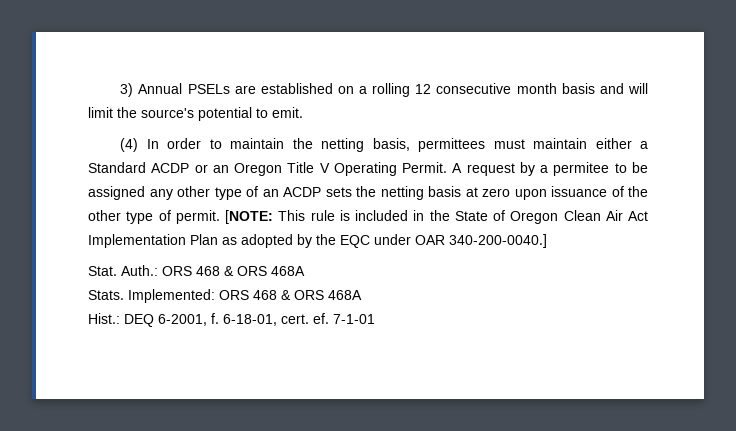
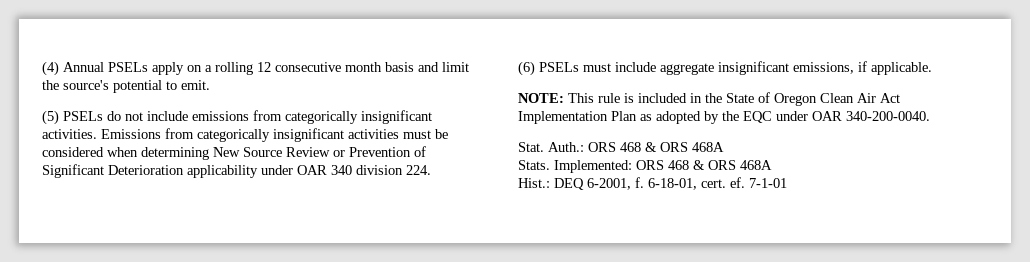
[120,83,134,97] 3) -> [42,61,59,76] (4)
[234,83,333,94] are established -> [152,62,184,75] apply
[628,83,649,94] will -> (439, 67) none
[120,138,648,152] [88,162,648,176] [88,186,648,200] [88,210,273,224] (4) In order to maintain the netting basis, permittees must maintain either a Standard ACDP or an Oregon Title V Operating Permit. A request by a permitee to be assigned any other type of an ACDP sets the netting basis at zero upon issuance of the other type of permit. [NOTE: -> [42,110,432,125] [42,128,448,142] [42,146,426,160] [42,164,431,178] [518,61,932,76] [518,93,564,103] (5) PSELs do not include emissions from categorically insignificant activities. Emissions from categorically insignificant activities must be considered when determining New Source Review or Prevention of Significant Deterioration applicability under OAR 340 division 224. // (6) PSELs must include aggregate insignificant emissions, if applicable. // NOTE:
[449,234,547,248] 340-200-0040.] -> [846,111,930,121] 340-200-0040.

